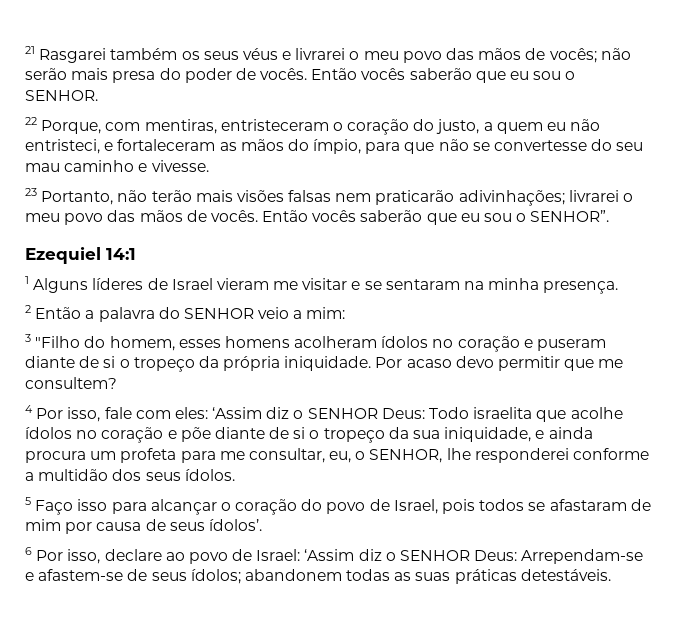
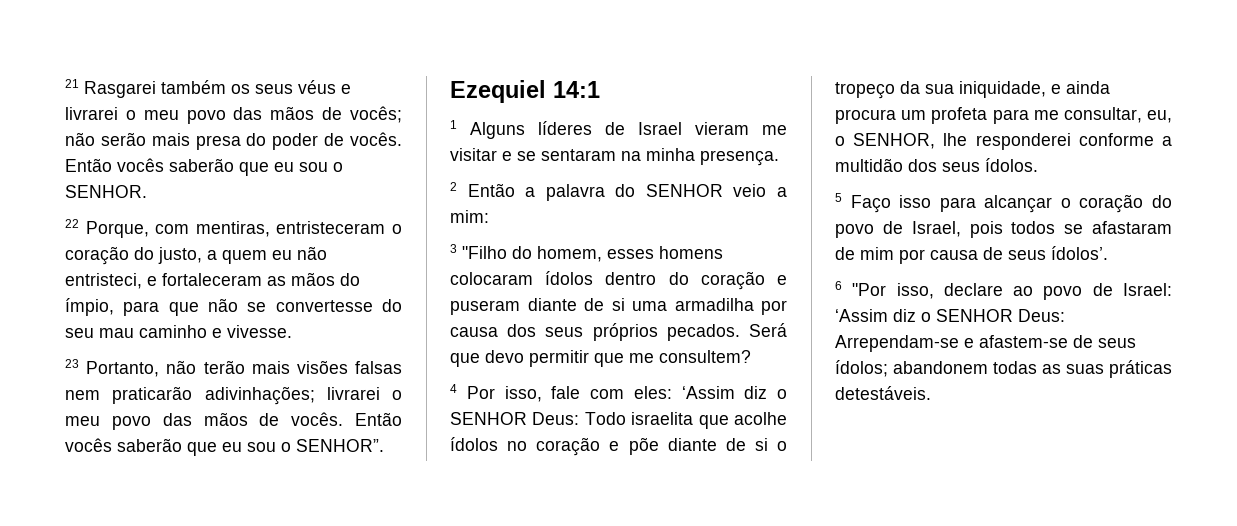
[294,336,454,348] acolheram ídolos no -> [450,271,689,285] colocaram ídolos dentro do
[119,356,452,372] o tropeço da própria iniquidade. Por acaso -> [632,298,787,315] [450,323,787,341] [450,353,480,367] uma armadilha por causa dos seus próprios pecados. Será que
[36,550,64,561] Por -> [852,283,887,296] "Por

